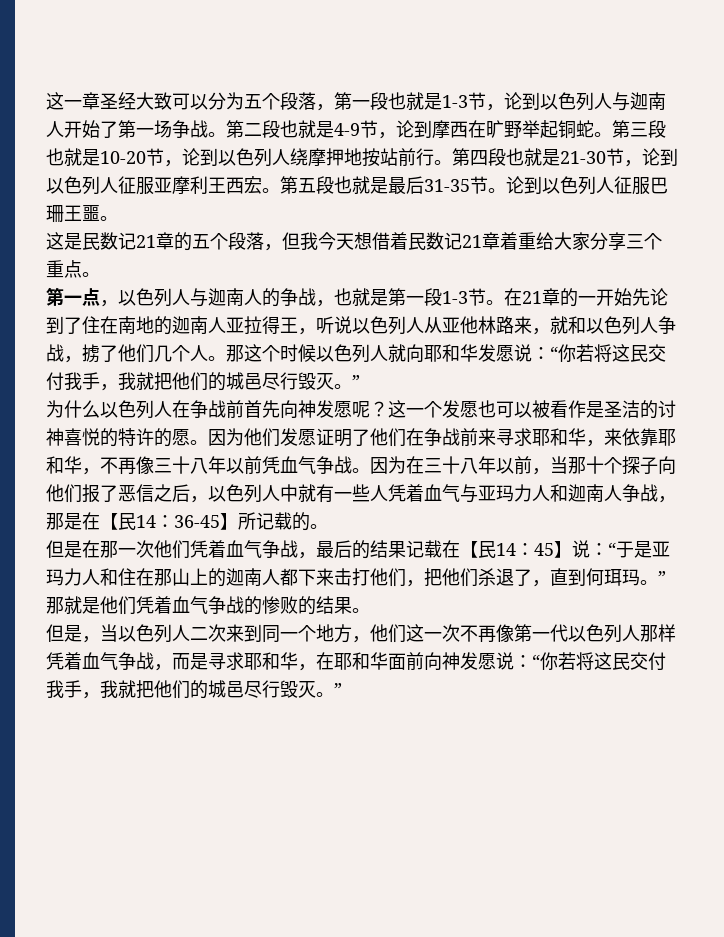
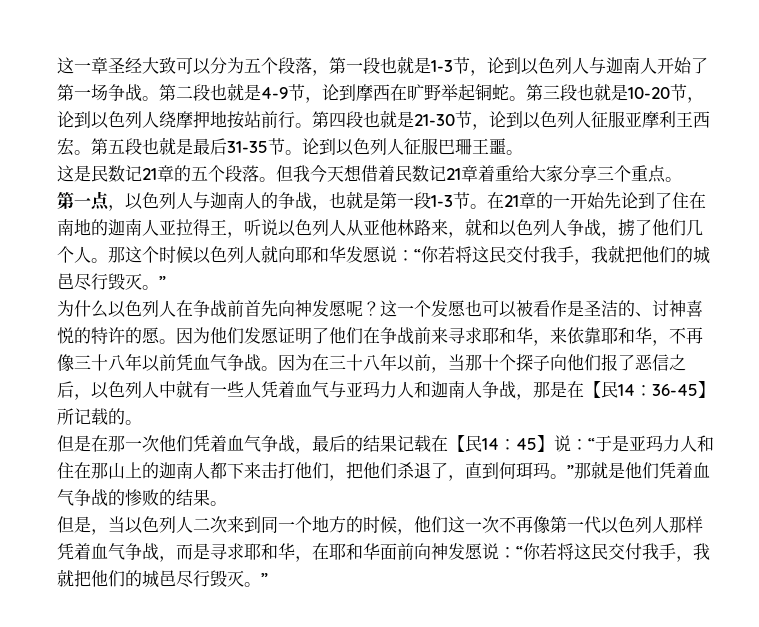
[264,244,282,251] ， -> [259,177,276,182] 。
(658, 409) none -> [635,312,652,317] 、
(352, 633) none -> [346,516,397,533] 的时候

